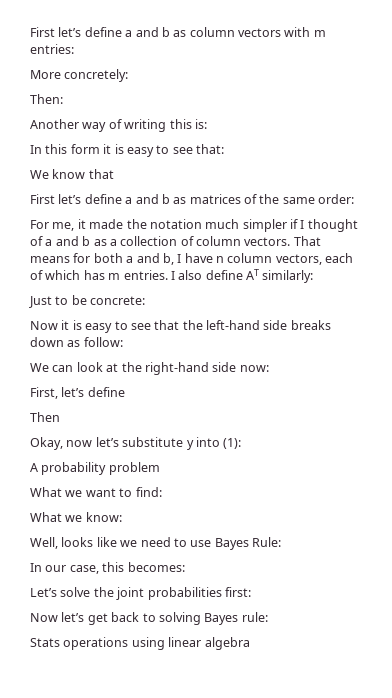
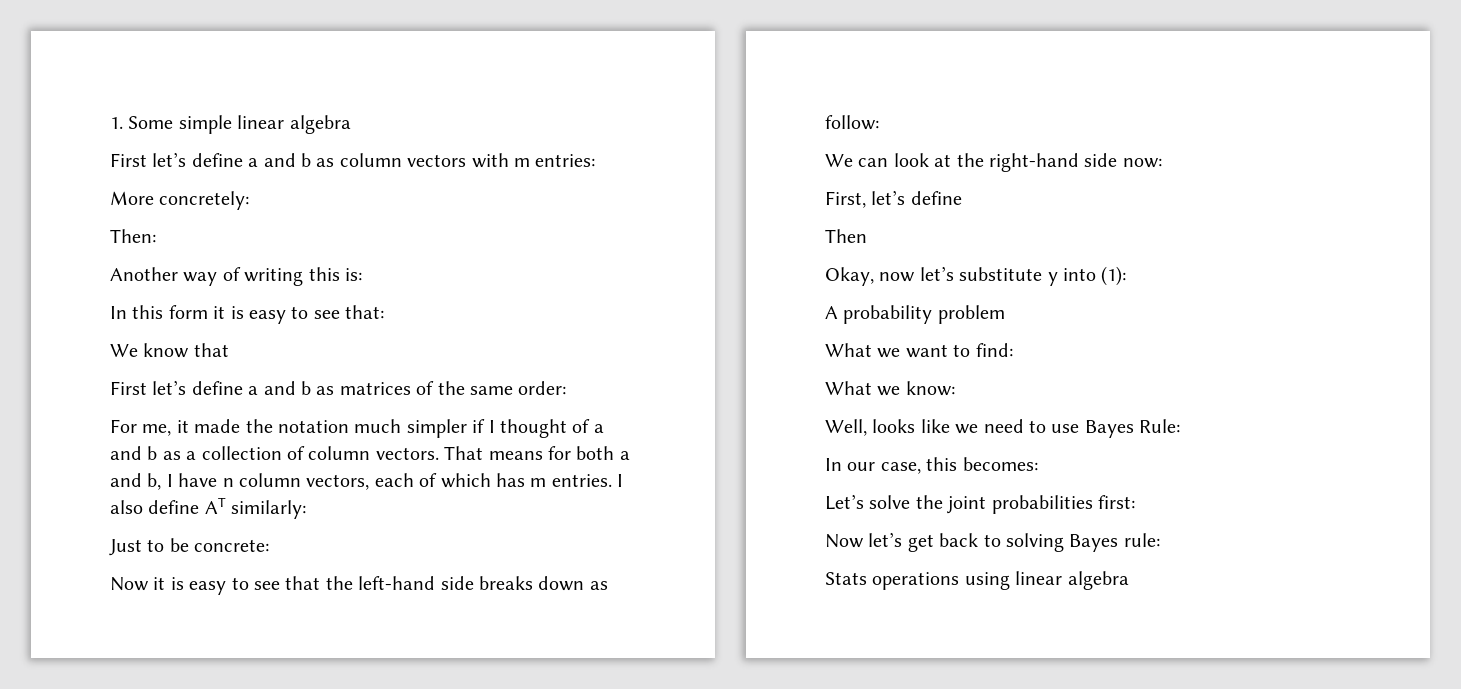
(30, 32) none -> [110,115,351,134] 1. Some simple linear algebra //

